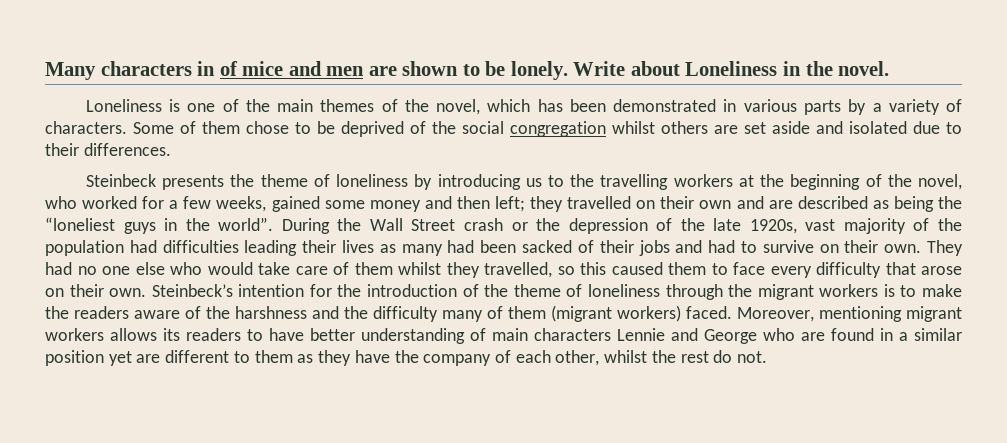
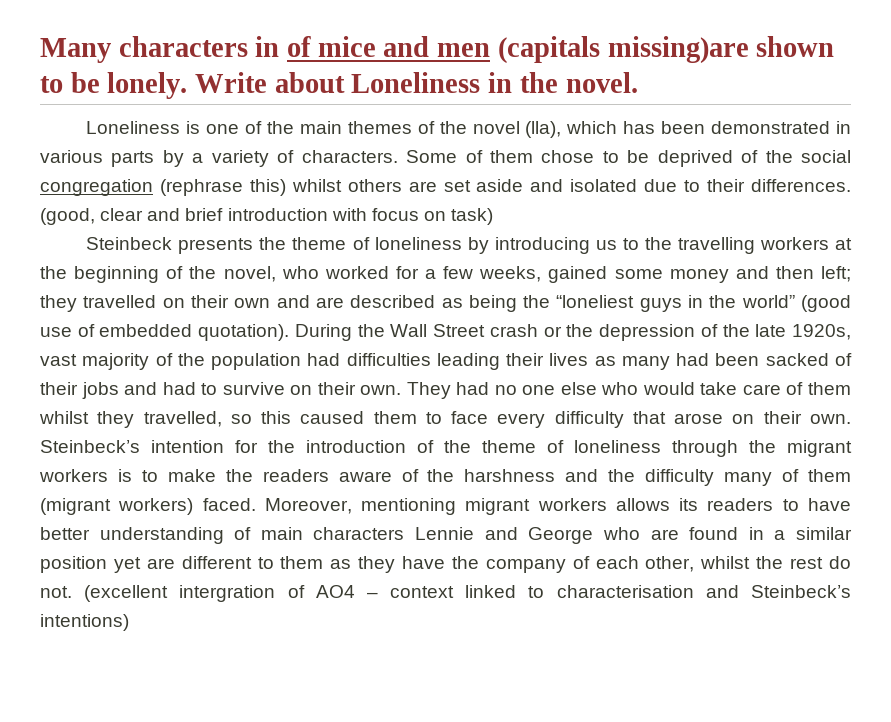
[368,66,397,76] are -> [497,36,749,64] (capitals missing)are
[436,99,481,115] novel, -> [472,121,562,138] novel (lla),
(606, 129) none -> [159,179,286,196] (rephrase this)
(171, 149) none -> [40,208,494,225] (good, clear and brief introduction with focus on task)
[218,217,274,231] world”. -> [741,295,851,312] [40,324,290,341] world” (good use of embedded quotation).
(768, 357) none -> [84,585,852,602] [40,614,129,631] (excellent intergration of AO4 – context linked to characterisation and Steinbeck’s intentions)

